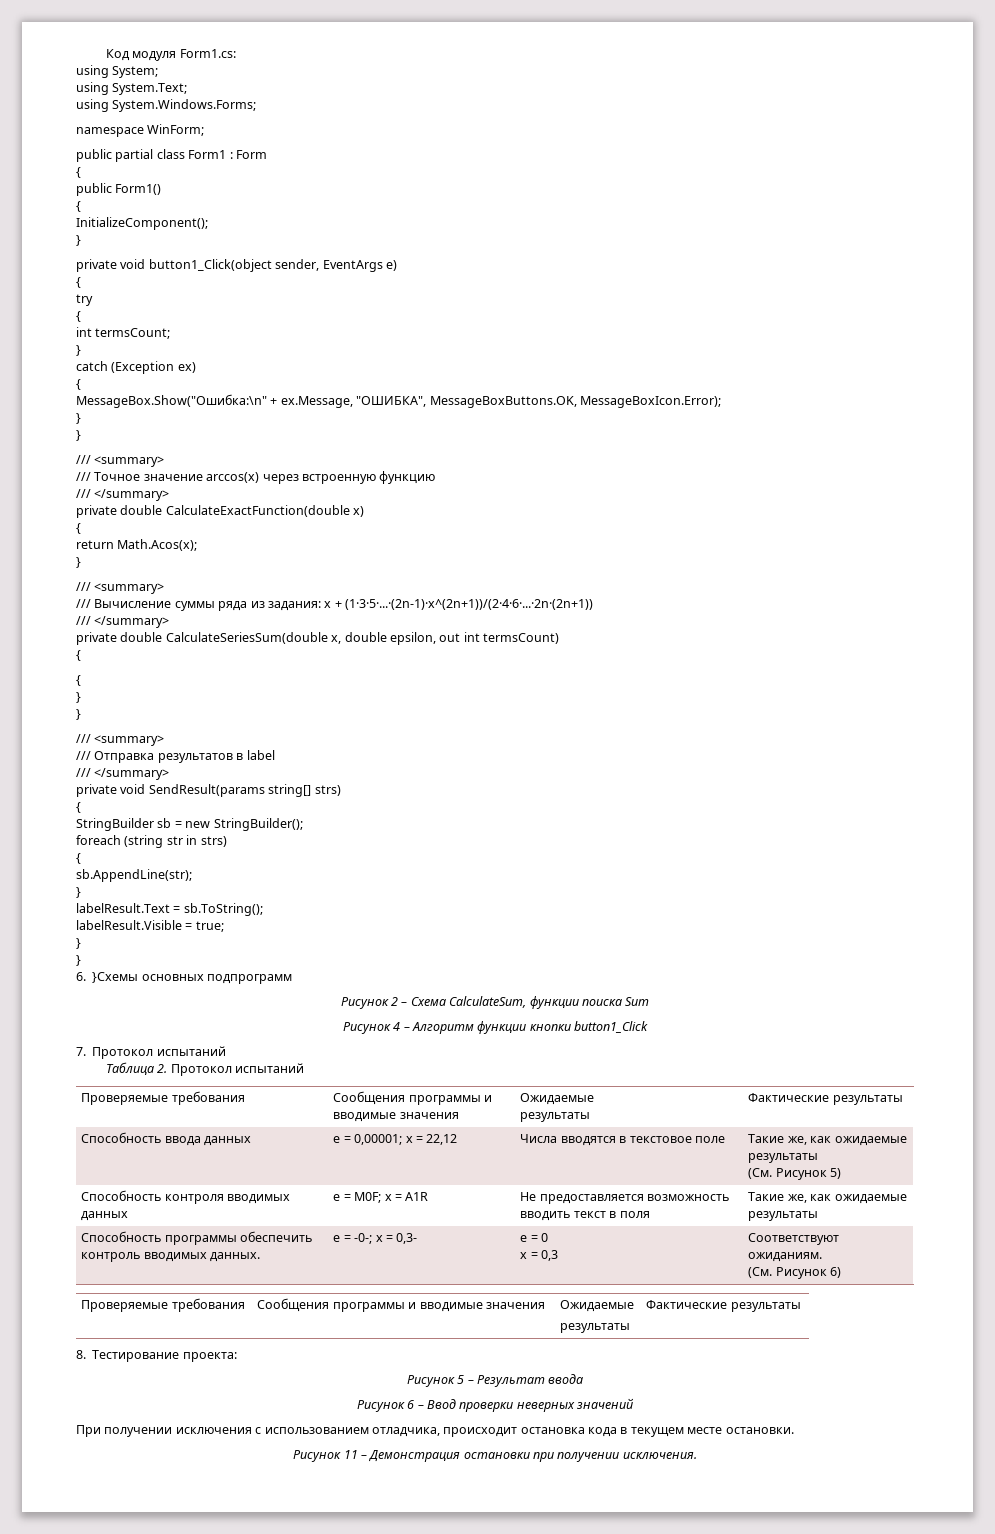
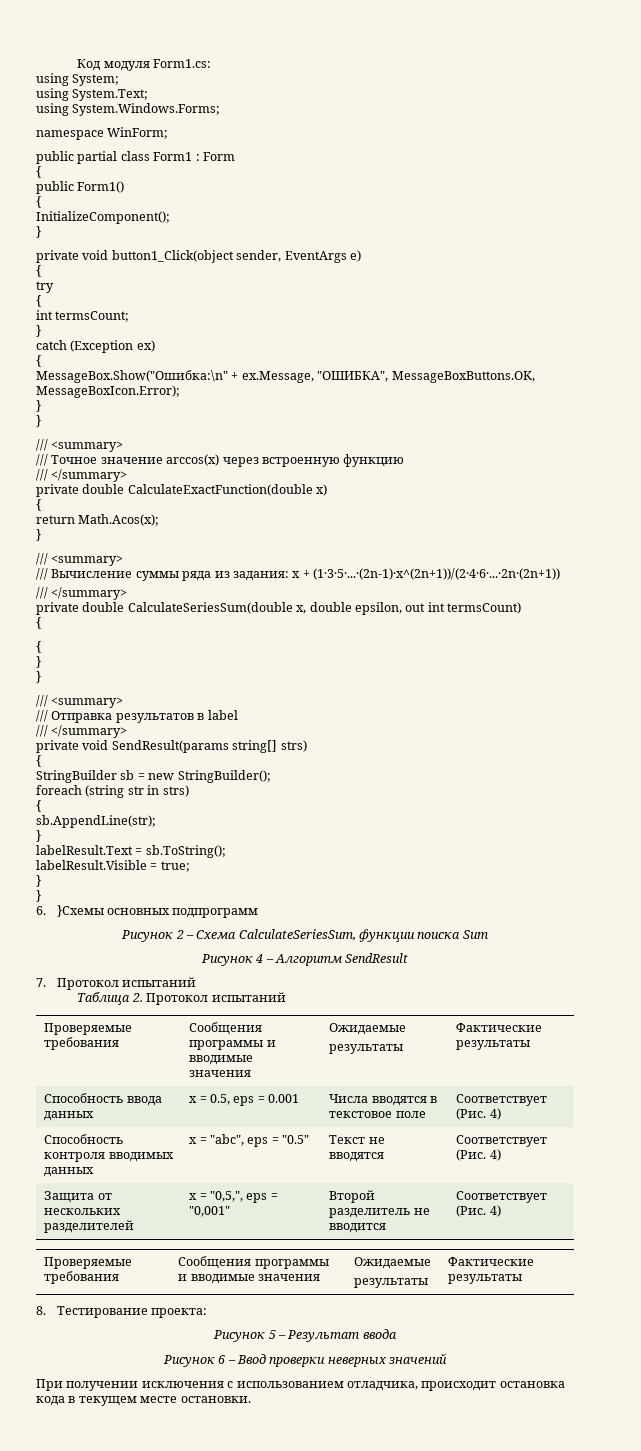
[449,996,527,1008] CalculateSum, -> [238,929,356,941] CalculateSeriesSum,
[477,1021,649,1034] функции кнопки button1_Click -> [345,953,409,963] SendResult
[333,1134,458,1145] e = 0,00001; x = 22,12 -> [189,1094,300,1106] x = 0.5, eps = 0.001
[748,1134,907,1146] [748,1153,819,1163] [748,1168,842,1180] [81,1190,291,1204] [81,1211,129,1221] [333,1192,429,1203] [520,1192,730,1204] [520,1211,650,1221] [748,1192,907,1204] [748,1211,819,1221] [81,1231,313,1245] [81,1252,261,1262] [333,1233,418,1244] [520,1233,549,1242] [520,1250,559,1261] [748,1233,840,1245] [748,1252,823,1262] [748,1267,842,1279] Такие же, как ожидаемые результаты // (См. Рисунок 5) // Способность контроля вводимых данных | e = M0F; x = A1R | Не предоставляется возможность вводить текст в поля | Такие же, как ожидаемые результаты // Способность программы обеспечить контроль вводимых данных. | e = -0-; x = 0,3- | e = 0 // x = 0,3 | Соответствуют ожиданиям. // (См. Рисунок 6) -> [456,1094,548,1106] [456,1108,501,1120] [44,1134,124,1144] [44,1152,174,1162] [44,1167,95,1177] [189,1134,310,1147] [329,1135,385,1144] [329,1152,385,1162] [456,1135,548,1147] [456,1149,501,1161] [44,1191,112,1203] [44,1208,122,1215] [44,1220,135,1233] [189,1191,278,1203] [189,1206,231,1217] [329,1190,376,1203] [329,1208,430,1218] [329,1223,387,1233] [456,1191,548,1203] [456,1205,501,1217] Соответствует (Рис. 4) // Способность контроля вводимых данных | x = "abc", eps = "0.5" | Текст не вводятся | Соответствует (Рис. 4) // Защита от нескольких разделителей | x = "0,5,", eps = "0,001" | Второй разделитель не вводится | Соответствует (Рис. 4)
[293,1450,697,1462] // Рисунок 11 – Демонстрация остановки при получении исключения. -> (251, 1399) none

